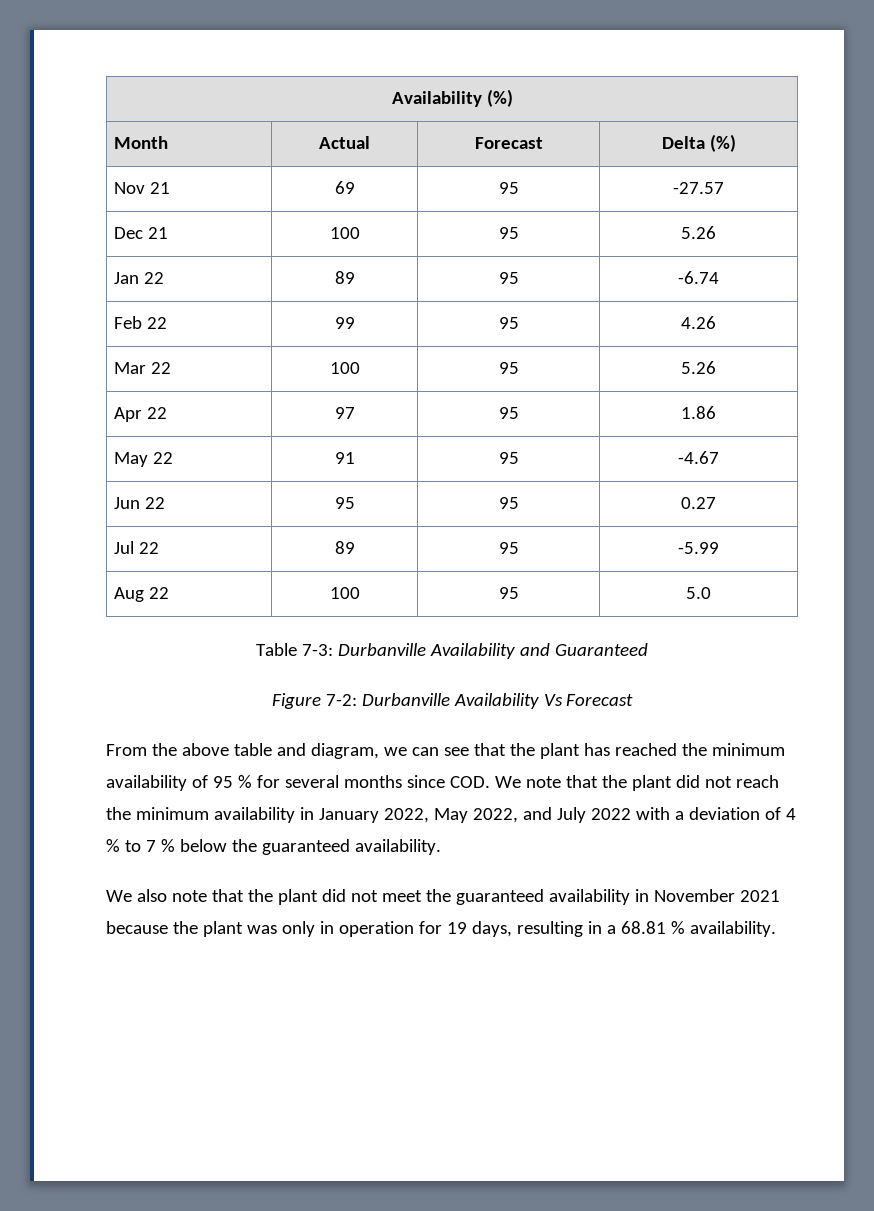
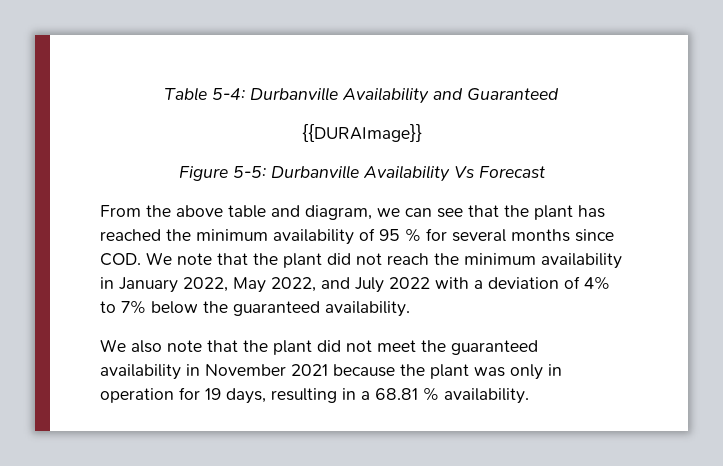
[391,89,513,107] [114,136,169,149] [319,136,370,149] [474,137,543,149] [661,134,736,152] [114,182,171,194] [334,181,355,194] [498,182,519,194] [673,182,724,194] [114,227,169,239] [329,227,360,239] [498,227,519,239] [681,226,716,239] [114,272,165,284] [334,271,355,284] [498,272,519,284] [678,271,719,284] [114,316,168,329] [334,317,355,329] [498,317,519,329] [681,316,716,329] [114,362,172,374] [329,362,360,374] [498,362,519,374] [681,361,716,374] [114,407,168,422] [334,407,355,419] [498,407,519,419] [681,406,716,419] [114,452,174,467] [334,452,355,464] [498,452,519,464] [678,451,719,464] [114,497,166,509] [334,497,355,509] [498,497,519,509] [681,497,716,509] [114,541,160,554] [334,541,355,554] [498,542,519,554] [678,542,719,554] [114,587,170,602] [329,587,360,599] [498,587,519,599] [686,587,711,599] [256,643,334,656] Availability (%) // Month | Actual | Forecast | Delta (%) // Nov 21 | 69 | 95 | -27.57 // Dec 21 | 100 | 95 | 5.26 // Jan 22 | 89 | 95 | -6.74 // Feb 22 | 99 | 95 | 4.26 // Mar 22 | 100 | 95 | 5.26 // Apr 22 | 97 | 95 | 1.86 // May 22 | 91 | 95 | -4.67 // Jun 22 | 95 | 95 | 0.27 // Jul 22 | 89 | 95 | -5.99 // Aug 22 | 100 | 95 | 5.0 // Table 7-3: -> [165,87,245,101] Table 5-4:
(648, 649) none -> [301,124,422,142] // {{DURAImage}}
[325,694,357,706] 7-2: -> [232,166,266,178] 5-5:
[785,808,796,820] [106,839,175,852] 4 % to 7 % -> [584,276,610,290] [100,300,146,314] 4% to 7%

